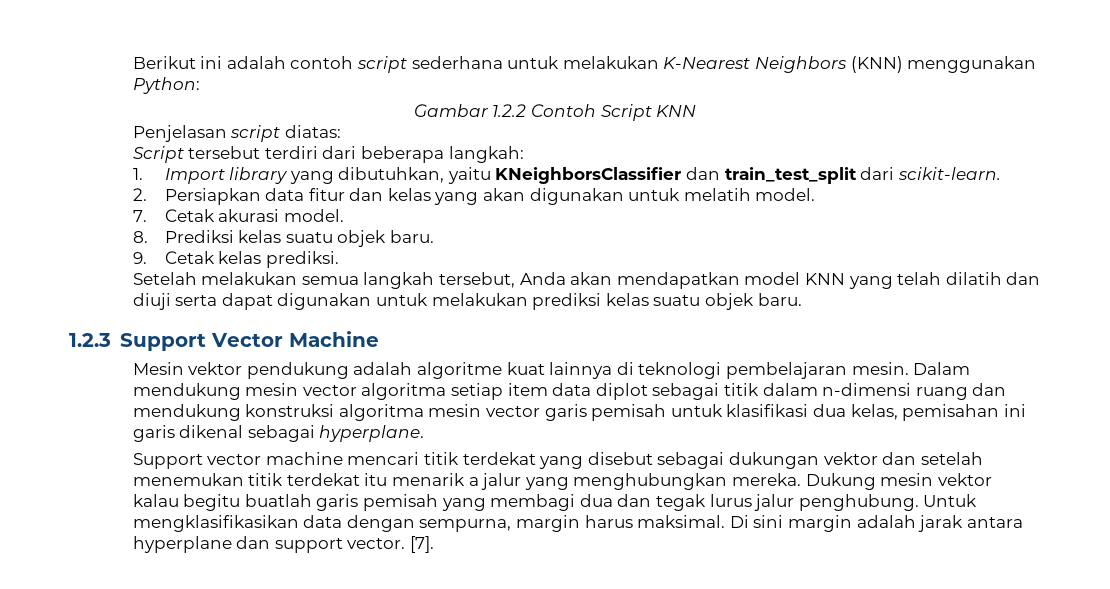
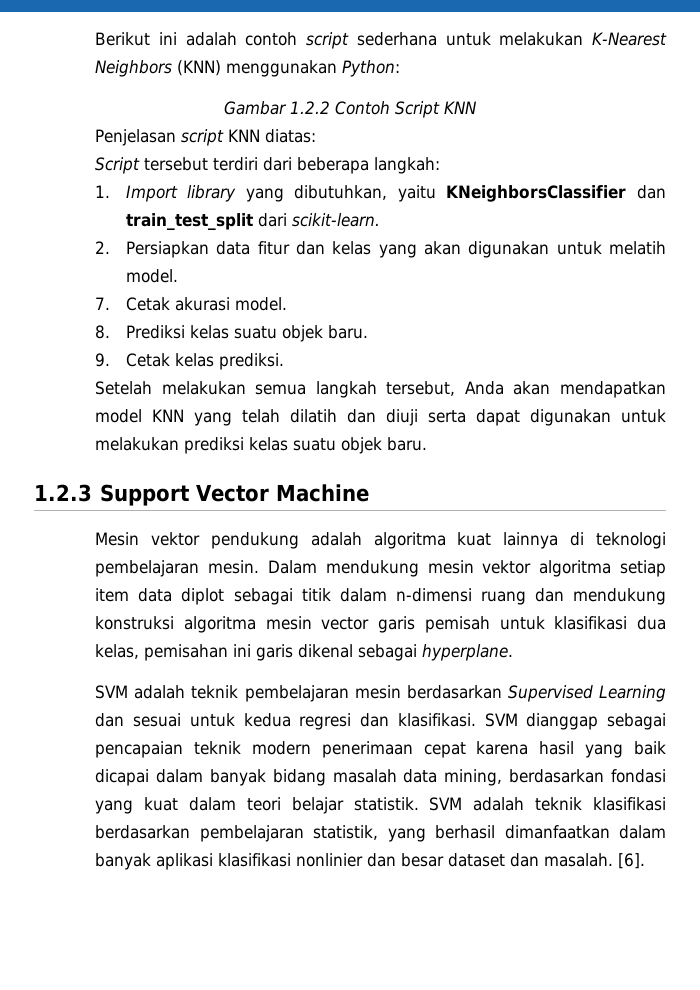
(281, 133) none -> [228,129,261,142] KNN
[417,362,503,379] algoritme -> [373,532,446,549] algoritma
[302,385,357,396] vector -> [482,560,532,574] vektor
[132,452,983,469] [132,473,992,490] [132,494,978,511] [132,515,1023,532] [132,536,435,553] Support vector machine mencari titik terdekat yang disebut sebagai dukungan vektor dan setelah menemukan titik terdekat itu menarik a jalur yang menghubungkan mereka. Dukung mesin vektor kalau begitu buatlah garis pemisah yang membagi dua dan tegak lurus jalur penghubung. Untuk mengklasifikasikan data dengan sempurna, margin harus maksimal. Di sini margin adalah jarak antara hyperplane dan support vector. [7]. -> [95,685,666,702] [95,713,666,730] [95,741,666,758] [95,769,666,786] [95,797,666,814] [95,825,666,842] [95,853,646,870] SVM adalah teknik pembelajaran mesin berdasarkan Supervised Learning dan sesuai untuk kedua regresi dan klasifikasi. SVM dianggap sebagai pencapaian teknik modern penerimaan cepat karena hasil yang baik dicapai dalam banyak bidang masalah data mining, berdasarkan fondasi yang kuat dalam teori belajar statistik. SVM adalah teknik klasifikasi berdasarkan pembelajaran statistik, yang berhasil dimanfaatkan dalam banyak aplikasi klasifikasi nonlinier dan besar dataset dan masalah. [6].

